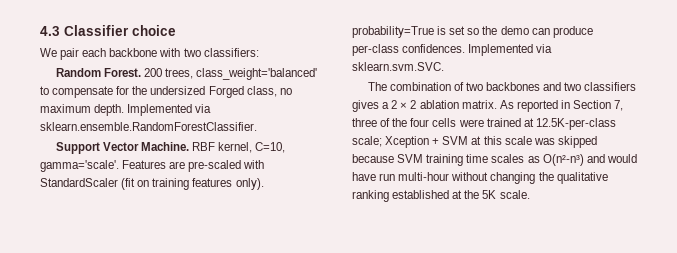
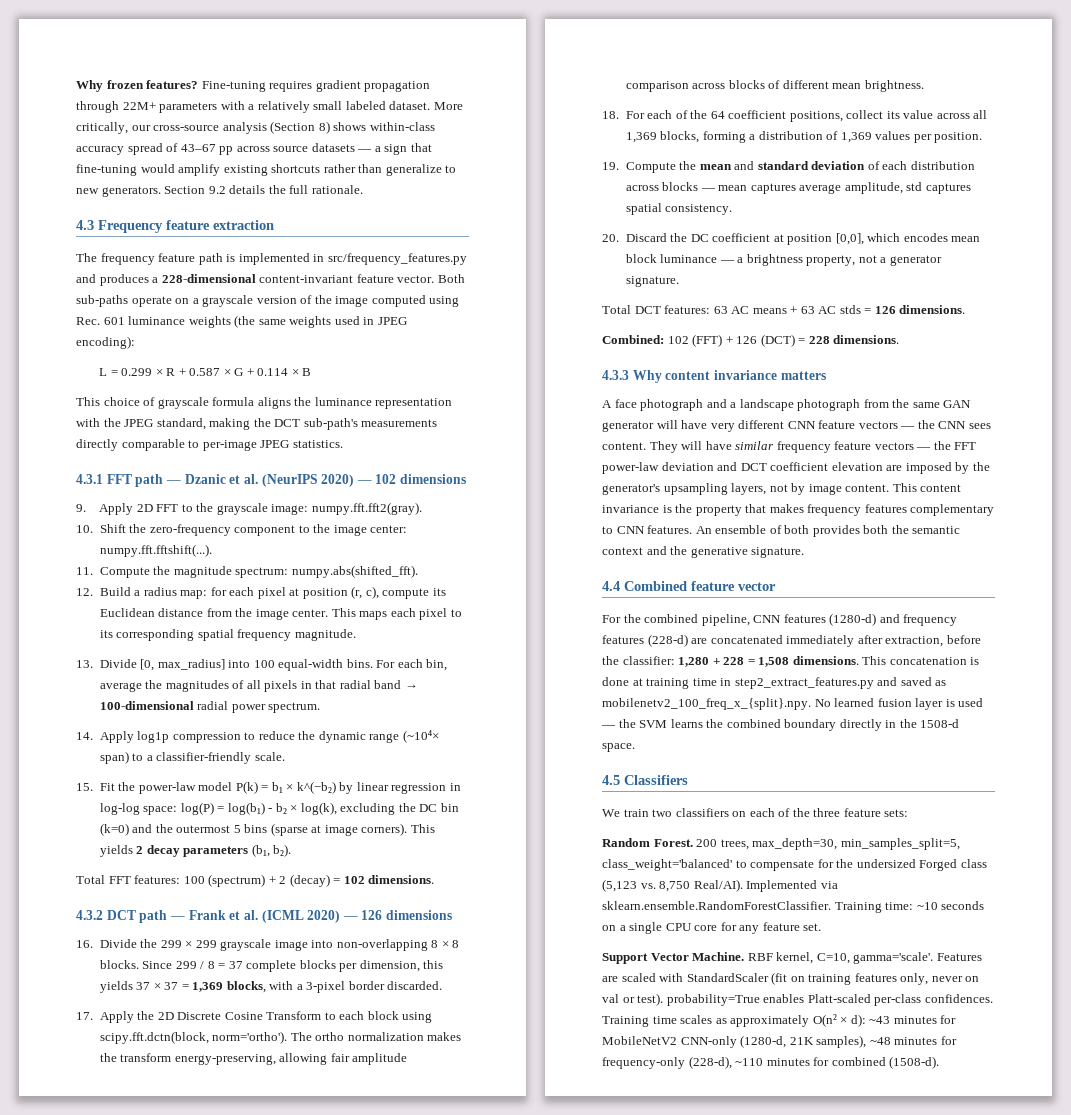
[40,25,176,36] [40,48,259,60] 4.3 Classifier choice // We pair each backbone with two classifiers: -> [76,80,431,92] [76,101,463,113] [76,121,435,134] [76,143,432,155] [76,164,457,176] [76,185,363,197] [76,220,274,233] [76,253,467,265] [76,274,465,286] [76,295,460,307] [76,315,407,328] [76,336,135,349] [99,368,312,376] [76,397,453,409] [76,418,438,430] [76,439,343,451] [76,474,467,487] [76,502,422,515] [76,524,408,536] [99,544,212,557] [76,565,418,578] [76,586,446,599] [99,608,462,620] [99,629,356,641] [76,659,448,671] [99,680,418,692] [99,701,321,713] [76,730,439,743] [99,751,285,764] [76,781,461,794] [99,802,459,815] [99,823,435,836] [99,844,292,857] [76,874,435,887] [76,910,453,923] [76,939,460,951] [99,960,444,972] [99,981,443,993] [76,1011,433,1023] [99,1031,462,1044] [99,1053,408,1065] [625,80,924,92] [602,110,988,122] [625,131,983,143] [602,161,975,173] [625,182,971,194] [625,203,733,215] [602,233,981,245] [625,254,942,266] [625,276,679,287] [602,305,966,314] [602,334,900,347] [602,370,826,383] [602,399,972,411] [602,420,991,432] [602,441,977,453] [602,462,990,474] [602,483,962,495] [602,504,995,516] [602,525,961,537] [602,546,805,558] [602,581,776,591] [602,613,958,626] [602,634,981,647] [602,656,980,667] [602,677,947,689] [602,698,984,710] [601,719,960,731] [602,743,635,752] [602,775,688,785] [602,808,909,817] Why frozen features? Fine-tuning requires gradient propagation through 22M+ parameters with a relatively small labeled dataset. More critically, our cross-source analysis (Section 8) shows within-class accuracy spread of 43–67 pp across source datasets — a sign that fine-tuning would amplify existing shortcuts rather than generalize to new generators. Section 9.2 details the full rationale. // 4.3 Frequency feature extraction // The frequency feature path is implemented in src/frequency_features.py and produces a 228-dimensional content-invariant feature vector. Both sub-paths operate on a grayscale version of the image computed using Rec. 601 luminance weights (the same weights used in JPEG encoding): // L = 0.299 × R + 0.587 × G + 0.114 × B // This choice of grayscale formula aligns the luminance representation with the JPEG standard, making the DCT sub-path's measurements directly comparable to per-image JPEG statistics. // 4.3.1 FFT path — Dzanic et al. (NeurIPS 2020) — 102 dimensions // 9. Apply 2D FFT to the grayscale image: numpy.fft.fft2(gray). // 10. Shift the zero-frequency component to the image center: numpy.fft.fftshift(...). // 11. Compute the magnitude spectrum: numpy.abs(shifted_fft). // 12. Build a radius map: for each pixel at position (r, c), compute its Euclidean distance from the image center. This maps each pixel to its corresponding spatial frequency magnitude. // 13. Divide [0, max_radius] into 100 equal-width bins. For each bin, average the magnitudes of all pixels in that radial band → 100-dimensional radial power spectrum. // 14. Apply log1p compression to reduce the dynamic range (~10⁴× span) to a classifier-friendly scale. // 15. Fit the power-law model P(k) = b₁ × k^(−b₂) by linear regression in log-log space: log(P) = log(b₁) - b₂ × log(k), excluding the DC bin (k=0) and the outermost 5 bins (sparse at image corners). This yields 2 decay parameters (b₁, b₂). // Total FFT features: 100 (spectrum) + 2 (decay) = 102 dimensions. // 4.3.2 DCT path — Frank et al. (ICML 2020) — 126 dimensions // 16. Divide the 299 × 299 grayscale image into non-overlapping 8 × 8 blocks. Since 299 / 8 = 37 complete blocks per dimension, this yields 37 × 37 = 1,369 blocks, with a 3-pixel border discarded. // 17. Apply the 2D Discrete Cosine Transform to each block using scipy.fft.dctn(block, norm='ortho'). The ortho normalization makes the transform energy-preserving, allowing fair amplitude comparison across blocks of different mean brightness. // 18. For each of the 64 coefficient positions, collect its value across all 1,369 blocks, forming a distribution of 1,369 values per position. // 19. Compute the mean and standard deviation of each distribution across blocks — mean captures average amplitude, std captures spatial consistency. // 20. Discard the DC coefficient at position [0,0], which encodes mean block luminance — a brightness property, not a generator signature. // Total DCT features: 63 AC means + 63 AC stds = 126 dimensions. // Combined: 102 (FFT) + 126 (DCT) = 228 dimensions. // 4.3.3 Why content invariance matters // A face photograph and a landscape photograph from the same GAN generator will have very different CNN feature vectors — the CNN sees content. They will have similar frequency feature vectors — the FFT power-law deviation and DCT coefficient elevation are imposed by the generator's upsampling layers, not by image content. This content invariance is the property that makes frequency features complementary to CNN features. An ensemble of both provides both the semantic context and the generative signature. // 4.4 Combined feature vector // For the combined pipeline, CNN features (1280-d) and frequency features (228-d) are concatenated immediately after extraction, before the classifier: 1,280 + 228 = 1,508 dimensions. This concatenation is done at training time in step2_extract_features.py and saved as mobilenetv2_100_freq_x_{split}.npy. No learned fusion layer is used — the SVM learns the combined boundary directly in the 1508-d space. // 4.5 Classifiers // We train two classifiers on each of the three feature sets:
(193, 73) none -> [752,838,960,850] max_depth=30, min_samples_split=5,
[246,86,292,97] [40,104,212,116] [40,122,257,131] class, no maximum depth. Implemented via sklearn.ensemble.RandomForestClassifier. -> [960,859,987,868] [602,879,838,892] [602,901,985,913] [602,922,822,934] class (5,123 vs. 8,750 Real/AI). Implemented via sklearn.ensemble.RandomForestClassifier. Training time: ~10 seconds on a single CPU core for any feature set.
[188,160,242,172] pre-scaled -> [621,973,656,982] scaled
[235,178,264,190] [352,26,593,38] [352,44,553,56] [352,62,444,71] [367,82,637,91] [352,100,624,112] [352,118,616,130] [352,136,597,148] [352,154,637,166] [352,172,608,184] [352,190,530,202] only). probability=True is set so the demo can produce per-class confidences. Implemented via sklearn.svm.SVC. // The combination of two backbones and two classifiers gives a 2 × 2 ablation matrix. As reported in Section 7, three of the four cells were trained at 12.5K-per-class scale; Xception + SVM at this scale was skipped because SVM training time scales as O(n²-n³) and would have run multi-hour without changing the qualitative ranking established at the 5K scale. -> [900,973,980,985] [602,993,993,1006] [602,1014,957,1027] [602,1035,957,1048] [602,1056,940,1069] only, never on val or test). probability=True enables Platt-scaled per-class confidences. Training time scales as approximately O(n² × d): ~43 minutes for MobileNetV2 CNN-only (1280-d, 21K samples), ~48 minutes for frequency-only (228-d), ~110 minutes for combined (1508-d).

